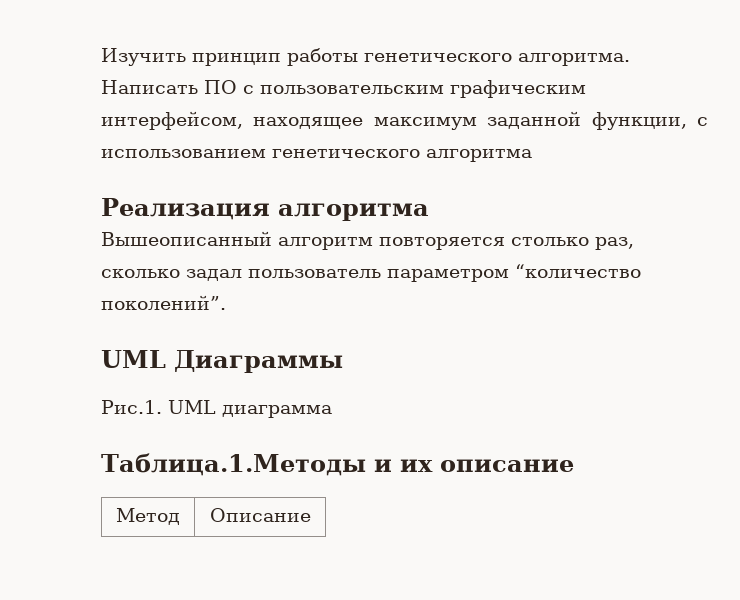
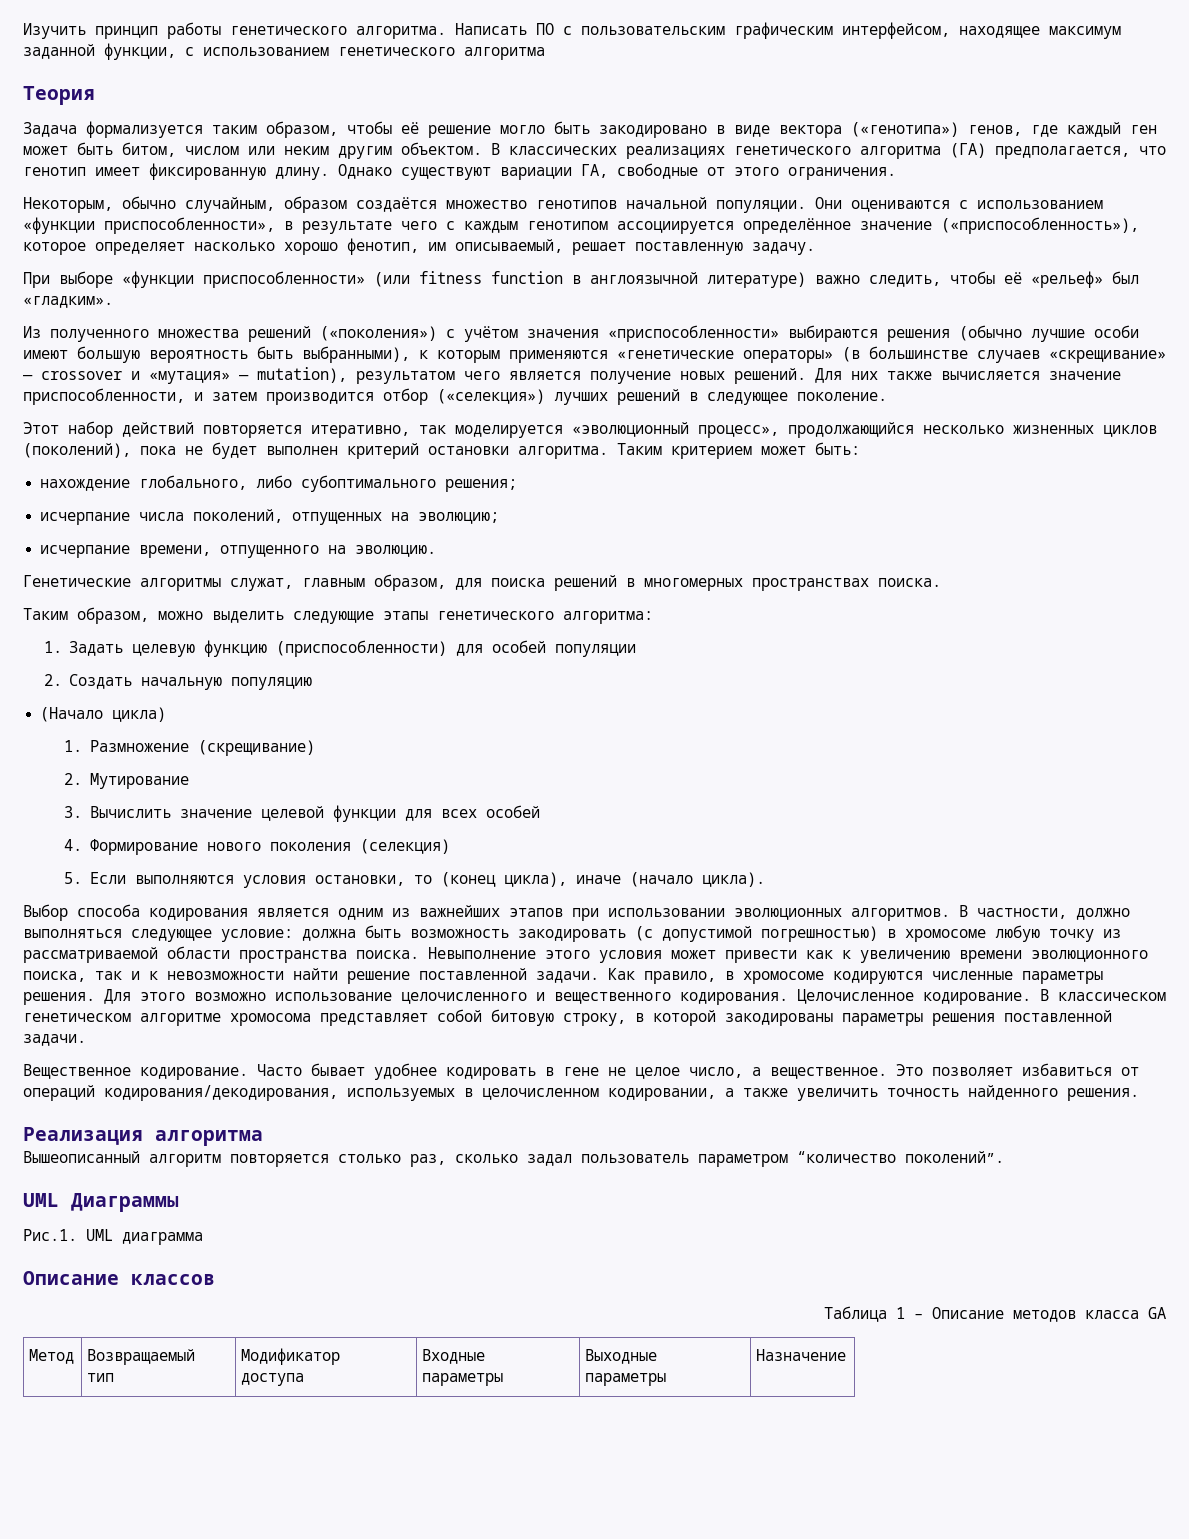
(532, 155) none -> [23,86,95,105] [23,121,1157,138] [23,142,1166,159] [23,163,896,180] [23,196,1103,213] [23,217,1139,234] [23,238,815,255] [23,271,1139,288] [23,296,113,308] [23,325,1139,342] [23,346,1166,363] [23,367,1121,384] [23,388,887,405] [23,421,1157,438] [23,442,860,459] [40,475,518,492] [40,509,500,525] [40,545,437,558] [23,574,941,591] [23,607,653,624] [43,640,637,657] [43,674,313,690] [40,707,167,722] [64,740,316,756] [64,773,190,789] [64,805,541,822] [64,839,451,855] [64,872,766,888] [23,904,1130,921] [23,925,1121,942] [23,946,1148,963] [23,968,1103,984] [23,989,1166,1005] [23,1009,1112,1026] [23,1034,86,1046] [23,1063,1139,1080] [23,1085,1139,1101] // Теория // Задача формализуется таким образом, чтобы её решение могло быть закодировано в виде вектора («генотипа») генов, где каждый ген может быть битом, числом или неким другим объектом. В классических реализациях генетического алгоритма (ГА) предполагается, что генотип имеет фиксированную длину. Однако существуют вариации ГА, свободные от этого ограничения. // Некоторым, обычно случайным, образом создаётся множество генотипов начальной популяции. Они оцениваются с использованием «функции приспособленности», в результате чего с каждым генотипом ассоциируется определённое значение («приспособленность»), которое определяет насколько хорошо фенотип, им описываемый, решает поставленную задачу. // При выборе «функции приспособленности» (или fitness function в англоязычной литературе) важно следить, чтобы её «рельеф» был «гладким». // Из полученного множества решений («поколения») с учётом значения «приспособленности» выбираются решения (обычно лучшие особи имеют большую вероятность быть выбранными), к которым применяются «генетические операторы» (в большинстве случаев «скрещивание» — crossover и «мутация» — mutation), результатом чего является получение новых решений. Для них также вычисляется значение приспособленности, и затем производится отбор («селекция») лучших решений в следующее поколение. // Этот набор действий повторяется итеративно, так моделируется «эволюционный процесс», продолжающийся несколько жизненных циклов (поколений), пока не будет выполнен критерий остановки алгоритма. Таким критерием может быть: // нахождение глобального, либо субоптимального решения; // исчерпание числа поколений, отпущенных на эволюцию; // исчерпание времени, отпущенного на эволюцию. // Генетические алгоритмы служат, главным образом, для поиска решений в многомерных пространствах поиска. // Таким образом, можно выделить следующие этапы генетического алгоритма: // 1. Задать целевую функцию (приспособленности) для особей популяции // 2. Создать начальную популяцию // (Начало цикла) // 1. Размножение (скрещивание) // 2. Мутирование // 3. Вычислить значение целевой функции для всех особей // 4. Формирование нового поколения (селекция) // 5. Если выполняются условия остановки, то (конец цикла), иначе (начало цикла). // Выбор способа кодирования является одним из важнейших этапов при использовании эволюционных алгоритмов. В частности, должно выполняться следующее условие: должна быть возможность закодировать (с допустимой погрешностью) в хромосоме любую точку из рассматриваемой области пространства поиска. Невыполнение этого условия может привести как к увеличению времени эволюционного поиска, так и к невозможности найти решение поставленной задачи. Как правило, в хромосоме кодируются численные параметры решения. Для этого возможно использование целочисленного и вещественного кодирования. Целочисленное кодирование. В классическом генетическом алгоритме хромосома представляет собой битовую строку, в которой закодированы параметры решения поставленной задачи. // Вещественное кодирование. Часто бывает удобнее кодировать в гене не целое число, а вещественное. Это позволяет избавиться от операций кодирования/декодирования, используемых в целочисленном кодировании, а также увеличить точность найденного решения.
[101,453,574,476] [116,508,180,525] [209,508,311,522] Таблица.1.Методы и их описание // Метод | Описание -> [23,1271,215,1285] [824,1306,1166,1322] [29,1349,75,1364] [87,1349,196,1365] [87,1373,115,1382] [241,1348,341,1365] [241,1373,305,1386] [422,1349,486,1364] [422,1373,504,1386] [585,1349,658,1364] [585,1373,667,1386] [756,1349,847,1361] Описание классов // Таблица 1 – Описание методов класса GA // Метод | Возвращаемый тип | Модификатор доступа | Входные параметры | Выходные параметры | Назначение

